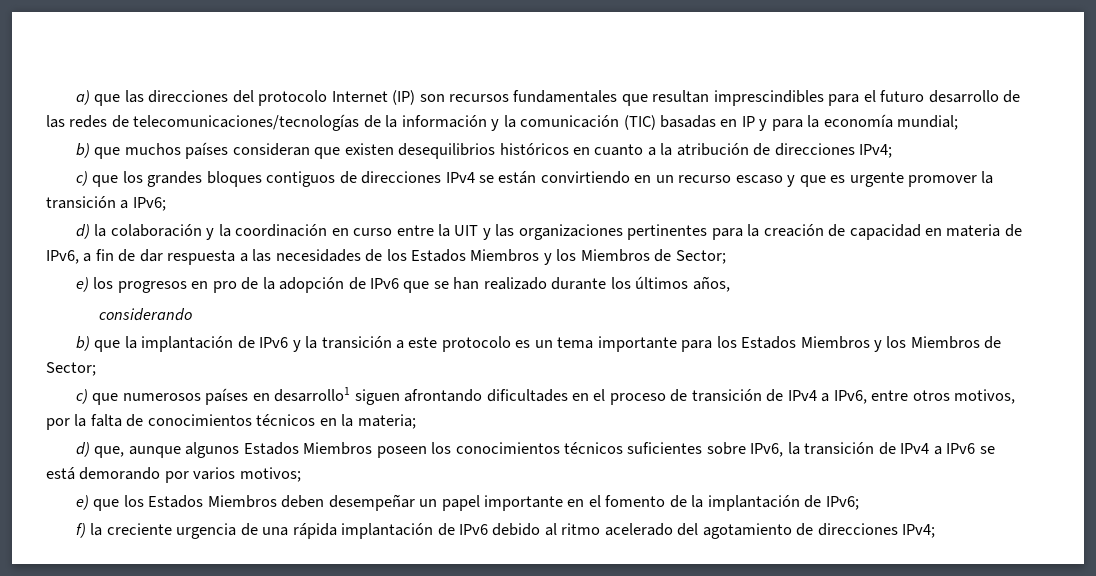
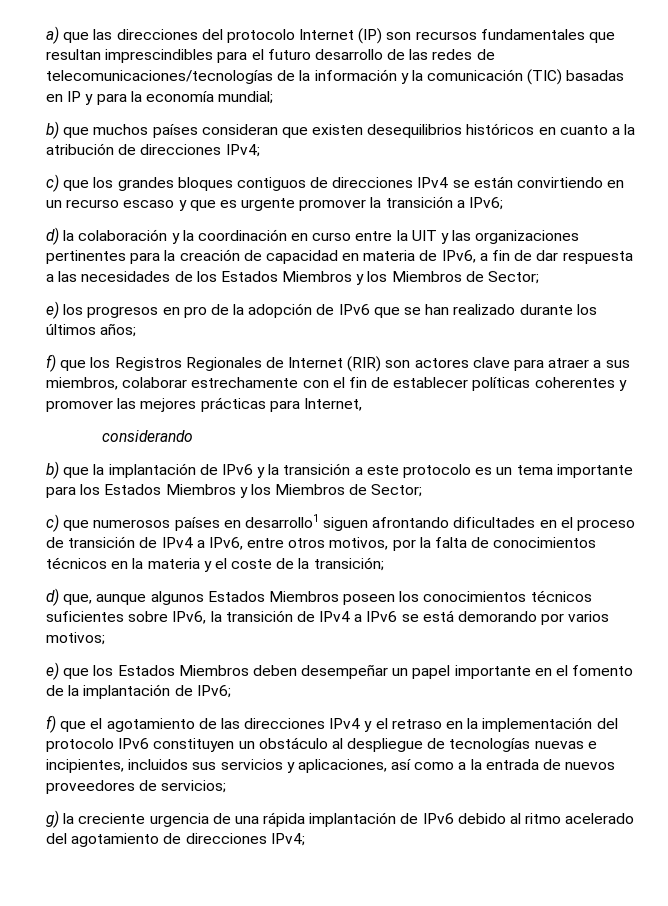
[692,276,730,292] años, -> [100,323,137,337] [46,354,630,372] [46,377,627,391] [46,397,362,412] años; // f) que los Registros Regionales de Internet (RIR) son actores clave para atraer a sus miembros, colaborar estrechamente con el fin de establecer políticas coherentes y promover las mejores prácticas para Internet,
[357,414,416,429] materia; -> [147,557,384,572] materia y el coste de la transición;
(86, 530) none -> [60,717,618,732] [46,737,597,752] [46,759,616,773] [46,780,227,794] [46,810,59,828] que el agotamiento de las direcciones IPv4 y el retraso en la implementación del protocolo IPv6 constituyen un obstáculo al despliegue de tecnologías nuevas e incipientes, incluidos sus servicios y aplicaciones, así como a la entrada de nuevos proveedores de servicios; // g)

